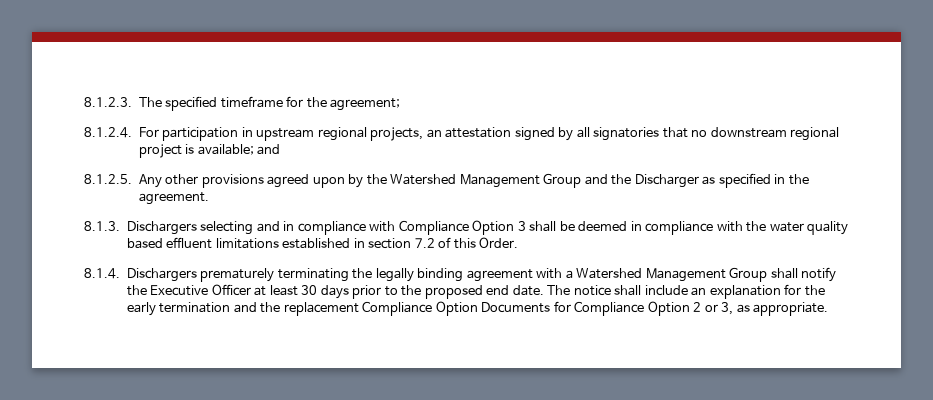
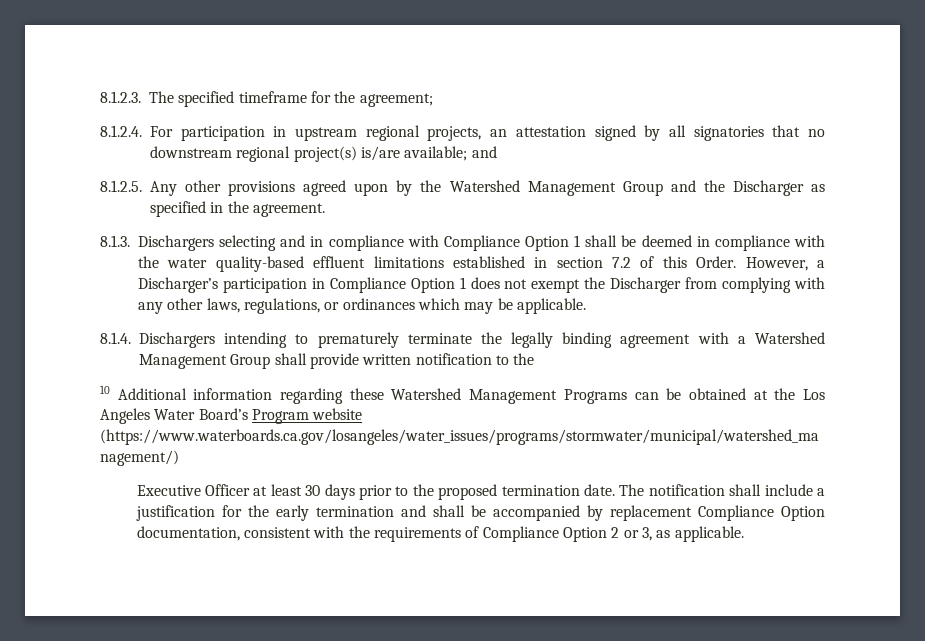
[138,144,195,158] project is -> [293,146,400,162] project(s) is/are
[517,221,526,231] 3 -> [574,235,581,247] 1
[807,221,849,235] [126,238,163,249] quality based -> [215,256,304,272] quality-based
[84,268,349,282] // 8.1.4. Dischargers prematurely terminating -> [745,257,825,271] [138,277,825,293] [138,298,586,314] [100,332,472,348] However, a Discharger’s participation in Compliance Option 1 does not exempt the Discharger from complying with any other laws, regulations, or ordinances which may be applicable. // 8.1.4. Dischargers intending to prematurely terminate
[801,267,837,282] [126,285,147,296] notify the -> [309,353,535,369] [100,385,826,404] [100,408,363,424] [100,429,819,445] [100,450,179,466] provide written notification to the // 10 Additional information regarding these Watershed Management Programs can be obtained at the Los Angeles Water Board’s Program website (https://www.waterboards.ca.gov/losangeles/water_issues/programs/stormwater/municipal/watershed_ma nagement/) //
[486,285,510,295] end -> [501,485,580,496] termination
[573,285,611,296] notice -> [648,484,725,496] notification
[691,285,781,299] an explanation -> [817,488,826,496] [135,505,215,521] a justification
[260,301,571,316] the replacement Compliance Option Documents for -> [432,505,825,521] [136,526,480,542] shall be accompanied by replacement Compliance Option documentation, consistent with the requirements of
[753,302,829,316] appropriate. -> [674,526,744,542] applicable.

